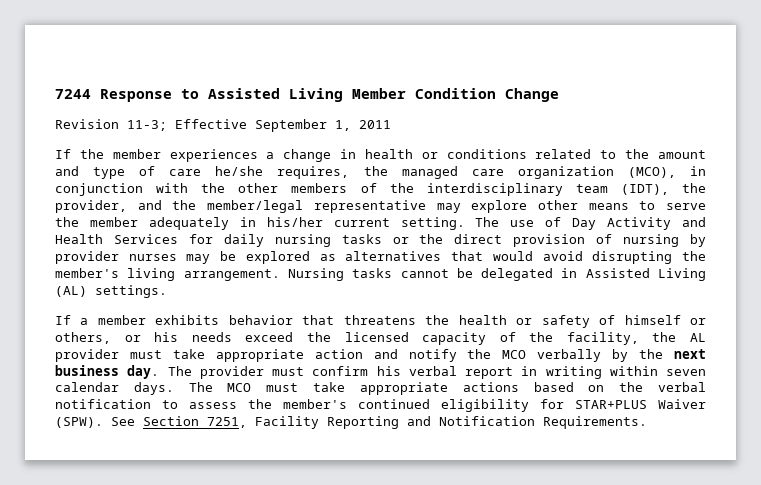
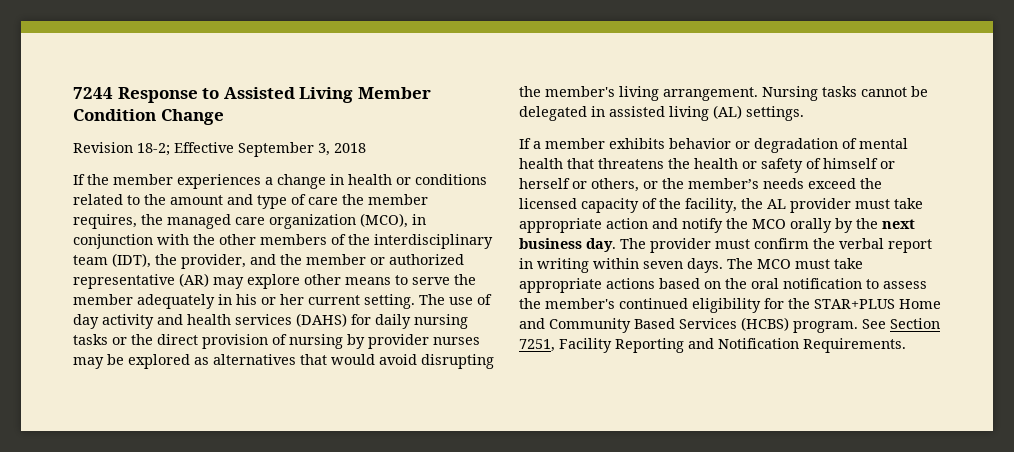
[127,120,167,131] 11-3; -> [137,143,170,156] 18-2;
[335,120,391,131] 1, 2011 -> [318,143,366,156] 3, 2018
[215,166,264,176] he/she -> [342,194,428,205] the member
[207,200,426,213] member/legal representative -> [306,254,464,265] [73,273,209,289] member or authorized representative (AR)
[266,217,323,227] his/her -> [236,294,304,305] his or her
[572,217,706,230] [55,234,178,244] Day Activity and Health Services -> [73,313,347,329] day activity and health services (DAHS)
[585,268,706,281] Assisted Living -> [609,106,709,121] assisted living
(293, 320) none -> [735,138,908,153] [519,158,563,169] or degradation of mental health
[55,332,179,344] others, or his -> [519,178,759,192] herself or others, or the member’s
[537,349,602,362] verbally -> [790,218,832,233] orally
[376,366,401,376] his -> [813,238,835,249] the
[55,382,119,392] calendar -> (683, 265) none
[658,382,707,392] verbal -> [751,278,779,289] oral
[575,399,706,409] [55,417,103,428] STAR+PLUS Waiver (SPW). -> [788,298,941,309] [519,317,858,333] the STAR+PLUS Home and Community Based Services (HCBS) program.

